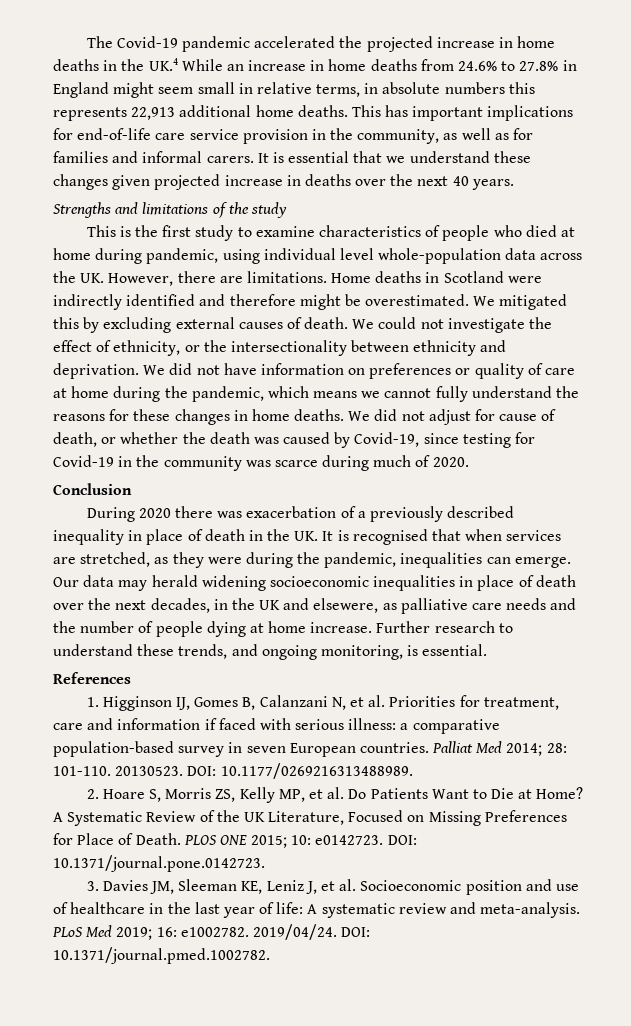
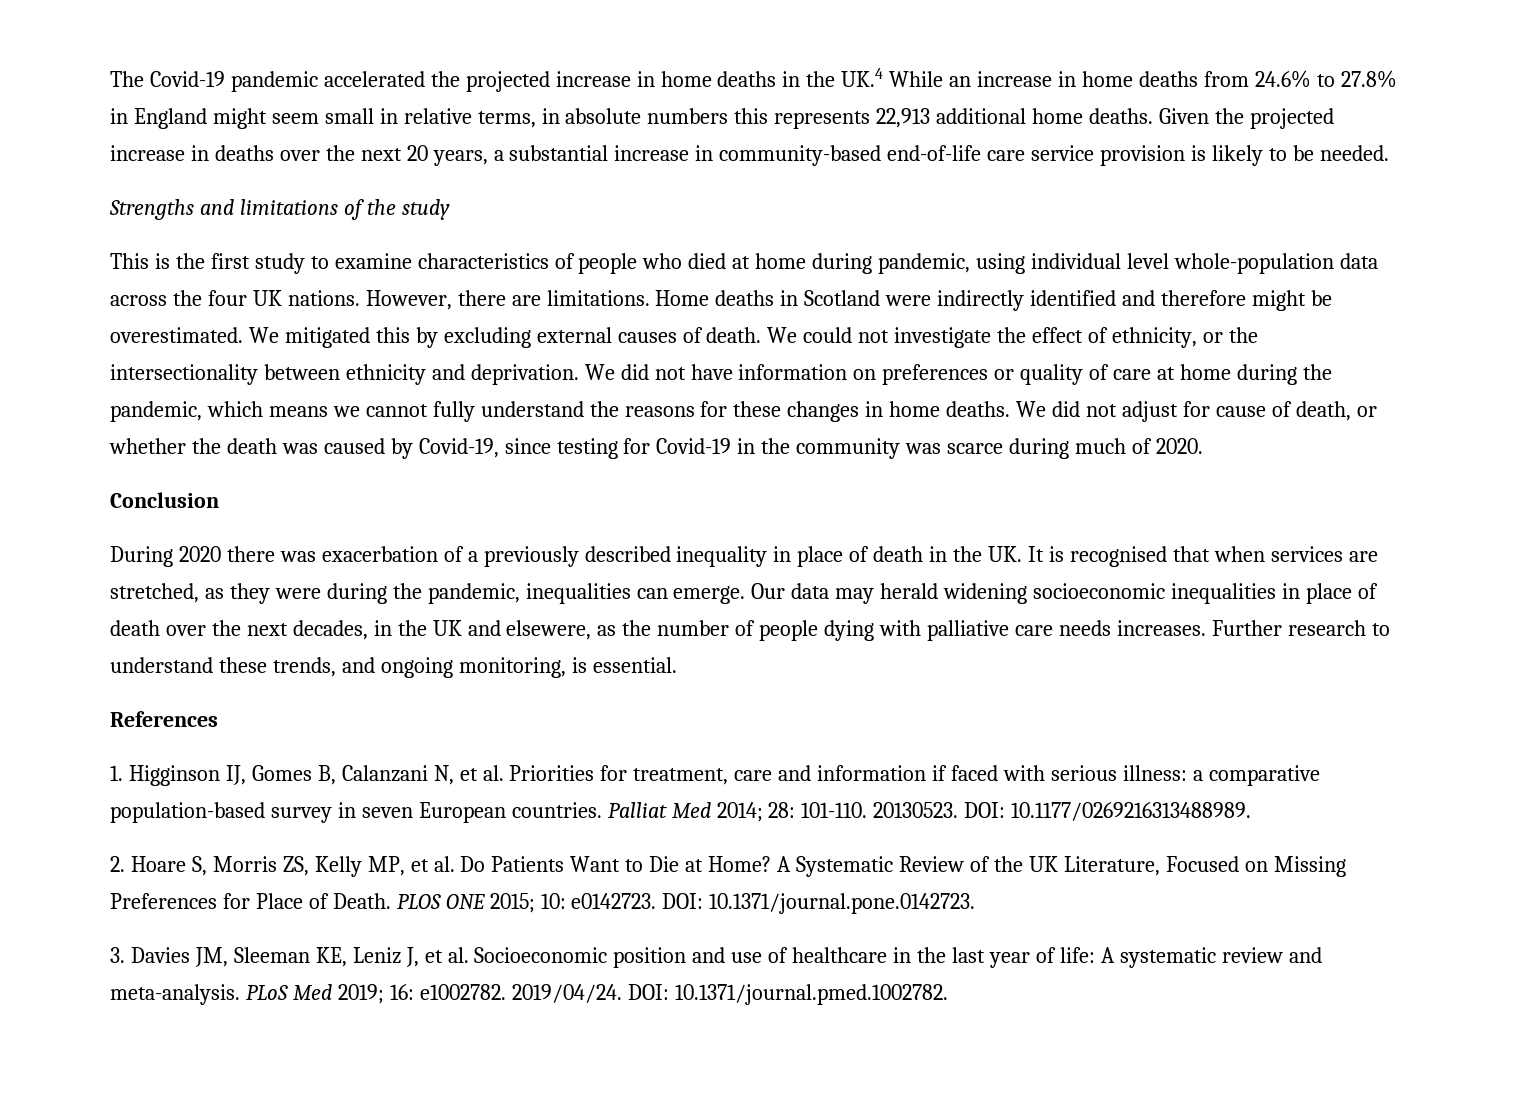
[351,105,574,121] [53,128,534,144] [53,151,531,163] [53,174,151,190] This has important implications for end-of-life care service provision in the community, as well as for families and informal carers. It is essential that we understand these changes given -> [1158,108,1244,124] Given the
[452,176,514,190] 40 years. -> [406,145,1389,166] 20 years, a substantial increase in community-based end-of-life care service provision is likely to be needed.
[80,273,105,283] UK. -> [207,290,360,306] four UK nations.
[400,598,577,614] palliative care needs and -> (617, 630) none
[249,621,373,633] at home increase. -> [879,620,1206,641] with palliative care needs increases.

